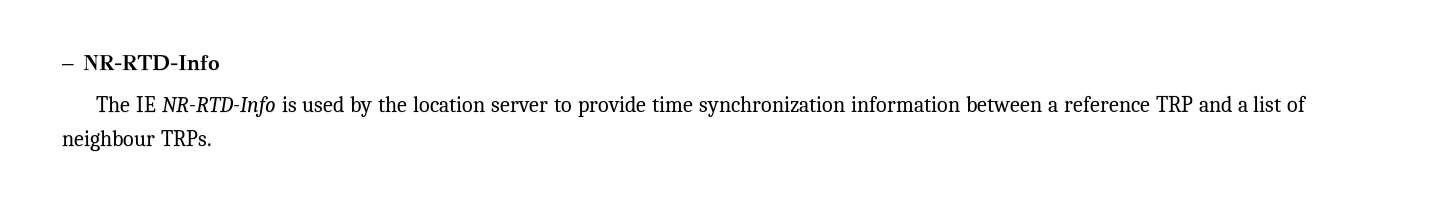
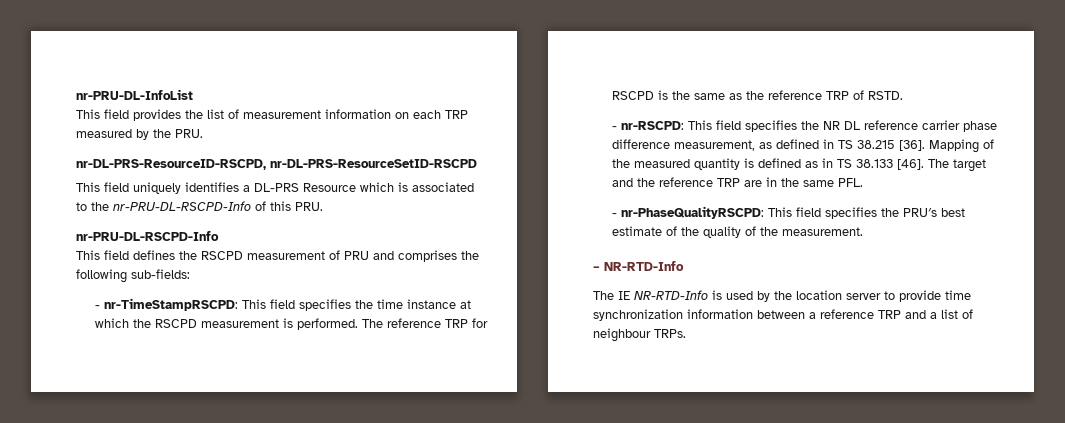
(61, 67) none -> [76,89,193,100] [76,109,468,121] [76,129,203,140] [76,159,477,170] [76,182,474,194] [76,201,323,211] [76,231,219,241] [76,250,479,262] [76,269,190,283] [94,298,471,311] [94,318,488,330] [611,90,903,100] [611,120,997,132] [611,139,994,153] [611,158,986,172] [611,177,863,187] [611,206,965,219] [611,226,863,238] nr-PRU-DL-InfoList // This field provides the list of measurement information on each TRP measured by the PRU. // nr-DL-PRS-ResourceID-RSCPD, nr-DL-PRS-ResourceSetID-RSCPD // This field uniquely identifies a DL-PRS Resource which is associated to the nr-PRU-DL-RSCPD-Info of this PRU. // nr-PRU-DL-RSCPD-Info // This field defines the RSCPD measurement of PRU and comprises the following sub-fields: // - nr-TimeStampRSCPD: This field specifies the time instance at which the RSCPD measurement is performed. The reference TRP for RSCPD is the same as the reference TRP of RSTD. // - nr-RSCPD: This field specifies the NR DL reference carrier phase difference measurement, as defined in TS 38.215 [36]. Mapping of the measured quantity is defined as in TS 38.133 [46]. The target and the reference TRP are in the same PFL. // - nr-PhaseQualityRSCPD: This field specifies the PRU′s best estimate of the quality of the measurement. //

